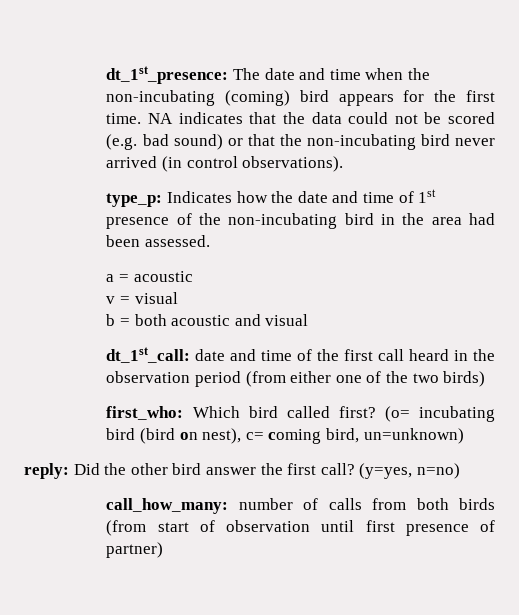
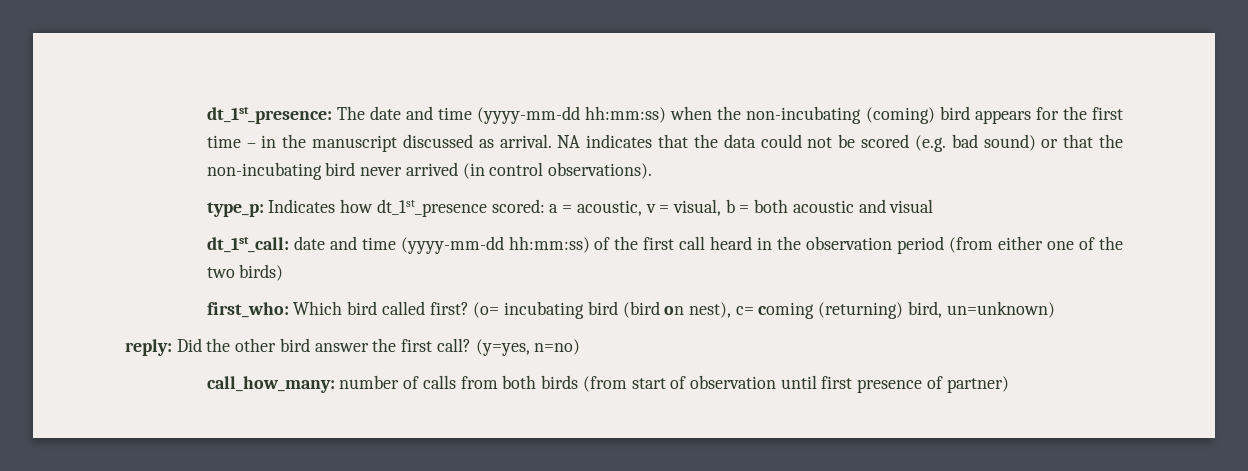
(361, 74) none -> [477,106,667,124] (yyyy-mm-dd hh:mm:ss)
[106,113,142,124] time. -> [206,134,552,152] time – in the manuscript discussed as arrival.
[271,189,437,203] [106,213,495,229] [106,235,211,247] the date and time of 1st presence of the non-incubating bird in the area had been assessed. // -> [376,199,545,217] dt_1st_presence scored:
[133,271,193,282] acoustic // -> [576,200,642,216] acoustic,
[134,292,178,304] visual // -> [672,199,721,216] visual,
(293, 355) none -> [400,236,590,254] (yyyy-mm-dd hh:mm:ss)
(322, 436) none -> [818,302,904,319] (returning)

